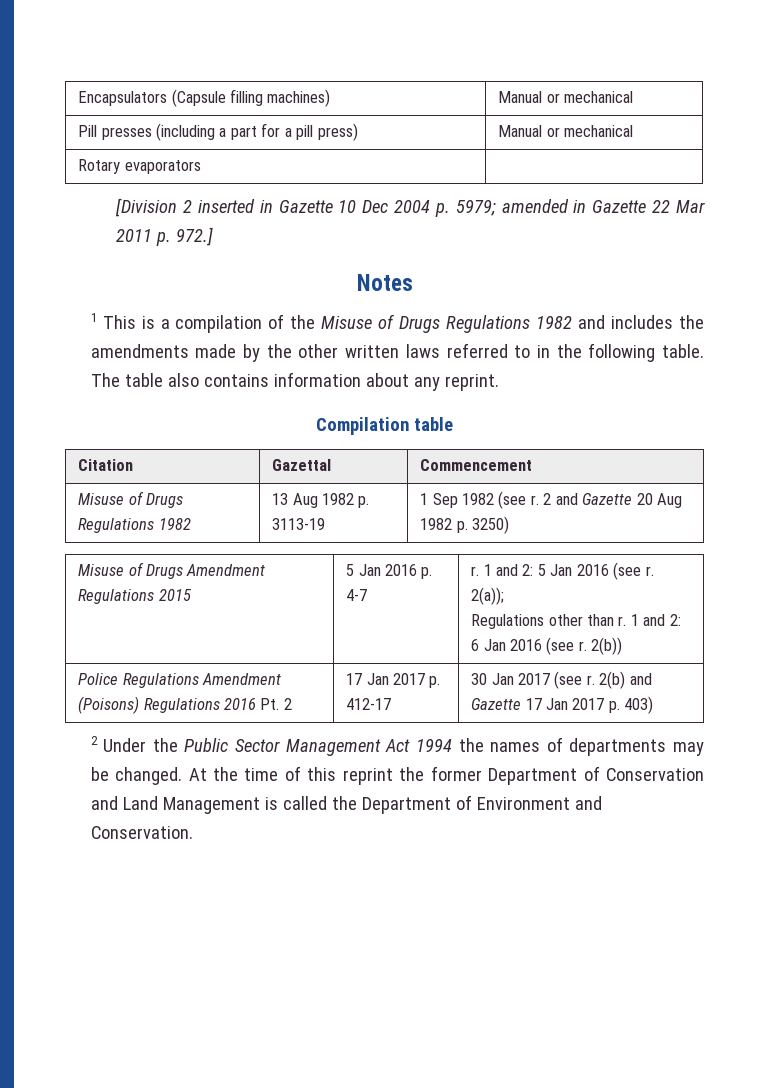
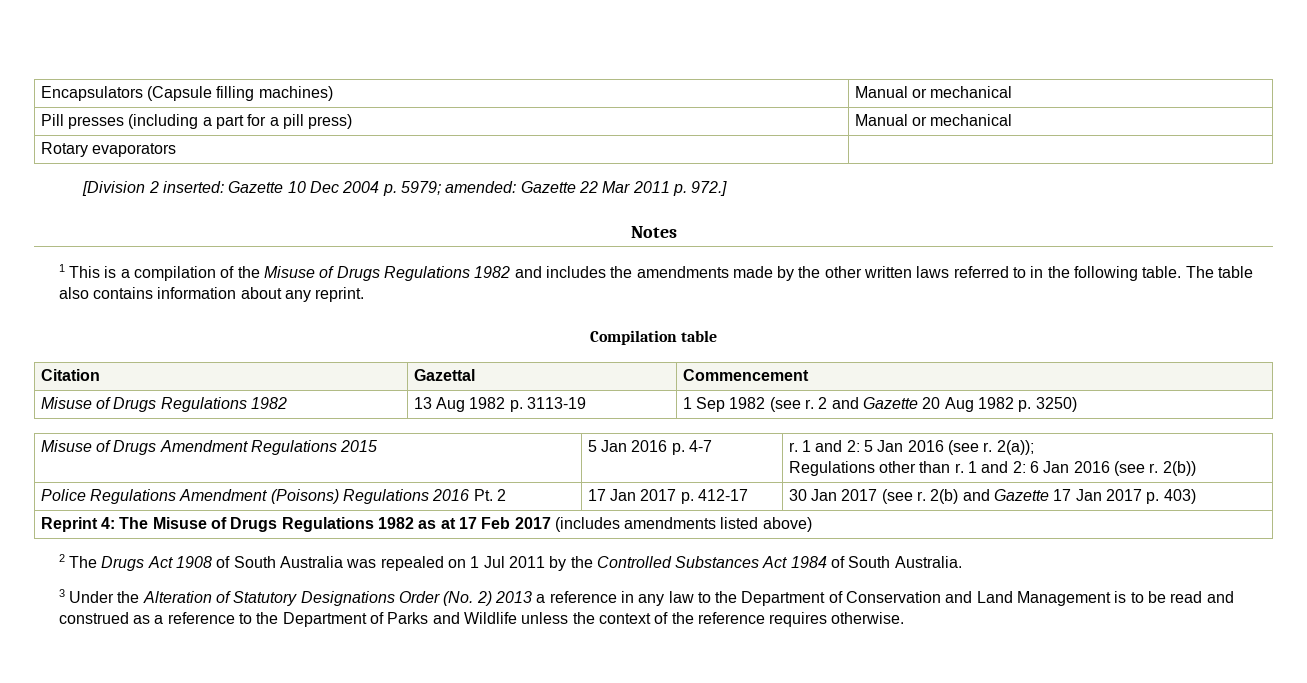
[197,199,273,213] inserted in -> [163,181,225,193] inserted:
[501,199,587,213] amended in -> [445,181,517,193] amended:
[90,736,704,756] [90,766,482,785] // 2 Under the Public Sector Management Act 1994 the names of departments may be changed. At the time of this reprint the former -> [40,517,812,532] [58,554,962,571] [58,589,738,606] // Reprint 4: The Misuse of Drugs Regulations 1982 as at 17 Feb 2017 (includes amendments listed above) // 2 The Drugs Act 1908 of South Australia was repealed on 1 Jul 2011 by the Controlled Substances Act 1984 of South Australia. // 3 Under the Alteration of Statutory Designations Order (No. 2) 2013 a reference in any law to the
[282,795,602,814] [90,826,193,839] called the Department of Environment and Conservation. -> [1130,591,1234,603] [58,612,905,627] to be read and construed as a reference to the Department of Parks and Wildlife unless the context of the reference requires otherwise.

